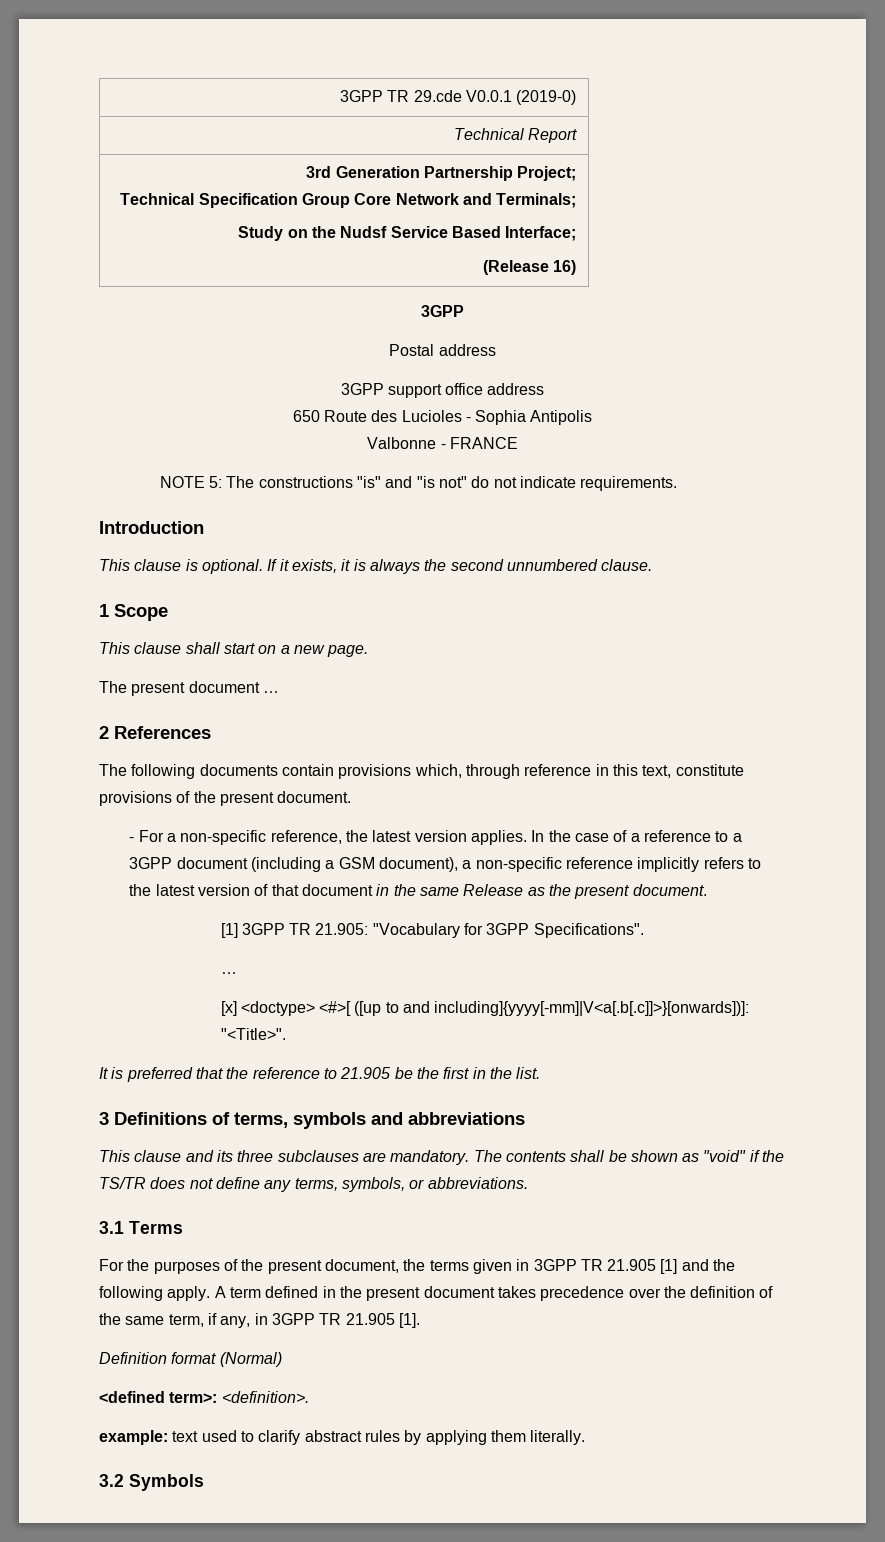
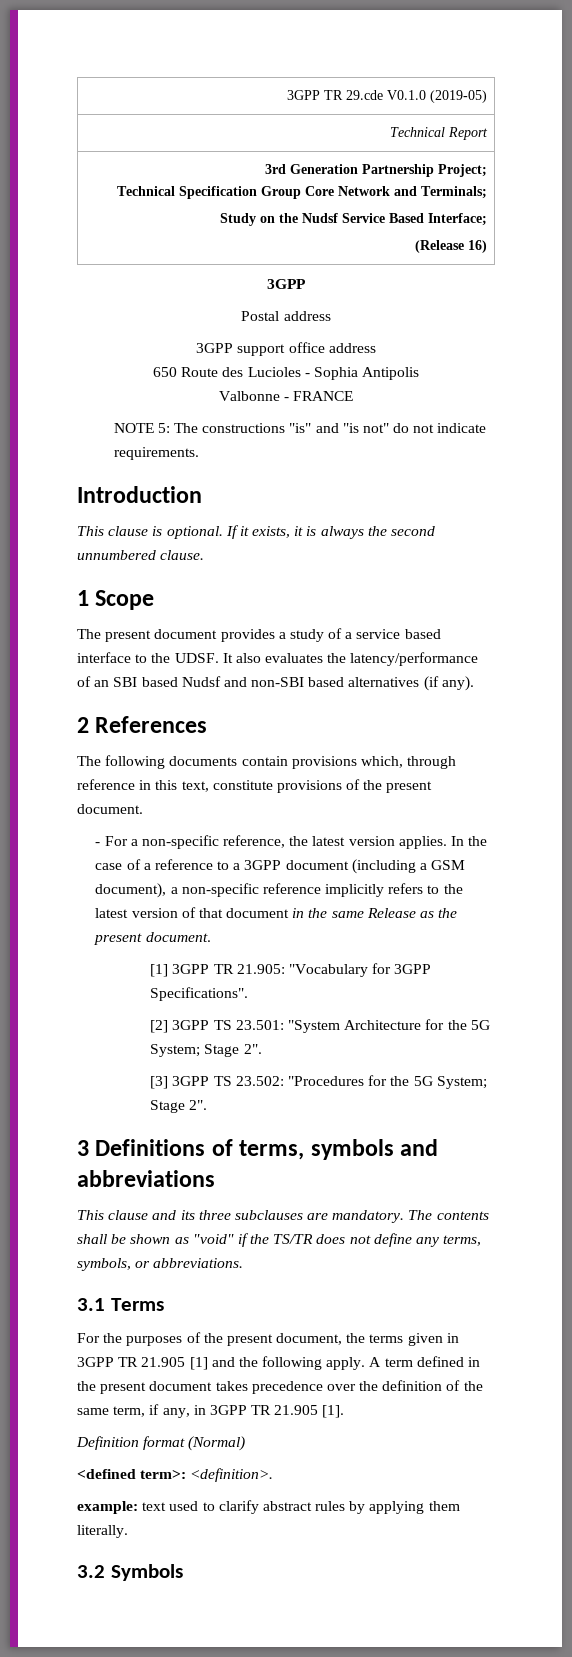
[466,90,577,105] V0.0.1 (2019-0) -> [387,90,488,103] V0.1.0 (2019-05)
[99,642,369,657] [99,681,279,696] This clause shall start on a new page. // The present document … -> [77,628,441,642] [77,652,479,666] [77,676,474,691] The present document provides a study of a service based interface to the UDSF. It also evaluates the latency/performance of an SBI based Nudsf and non-SBI based alternatives (if any).
[220,972,237,974] [220,1001,750,1016] [220,1028,286,1040] [99,1067,541,1082] … // [x] <doctype> <#>[ ([up to and including]{yyyy[-mm]|V<a[.b[.c]]>}[onwards])]: "<Title>". // It is preferred that the reference to 21.905 be the first in the list. -> [150,1019,490,1033] [150,1044,262,1057] [150,1075,487,1089] [150,1100,208,1113] [2] 3GPP TS 23.501: "System Architecture for the 5G System; Stage 2". // [3] 3GPP TS 23.502: "Procedures for the 5G System; Stage 2".

